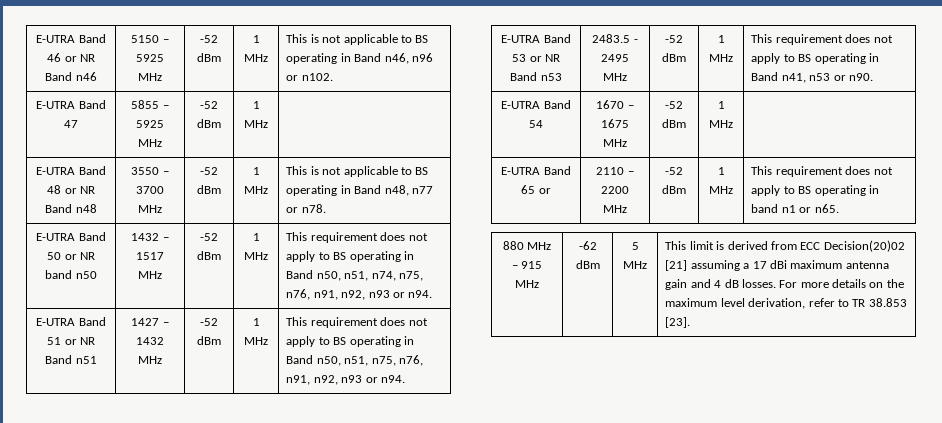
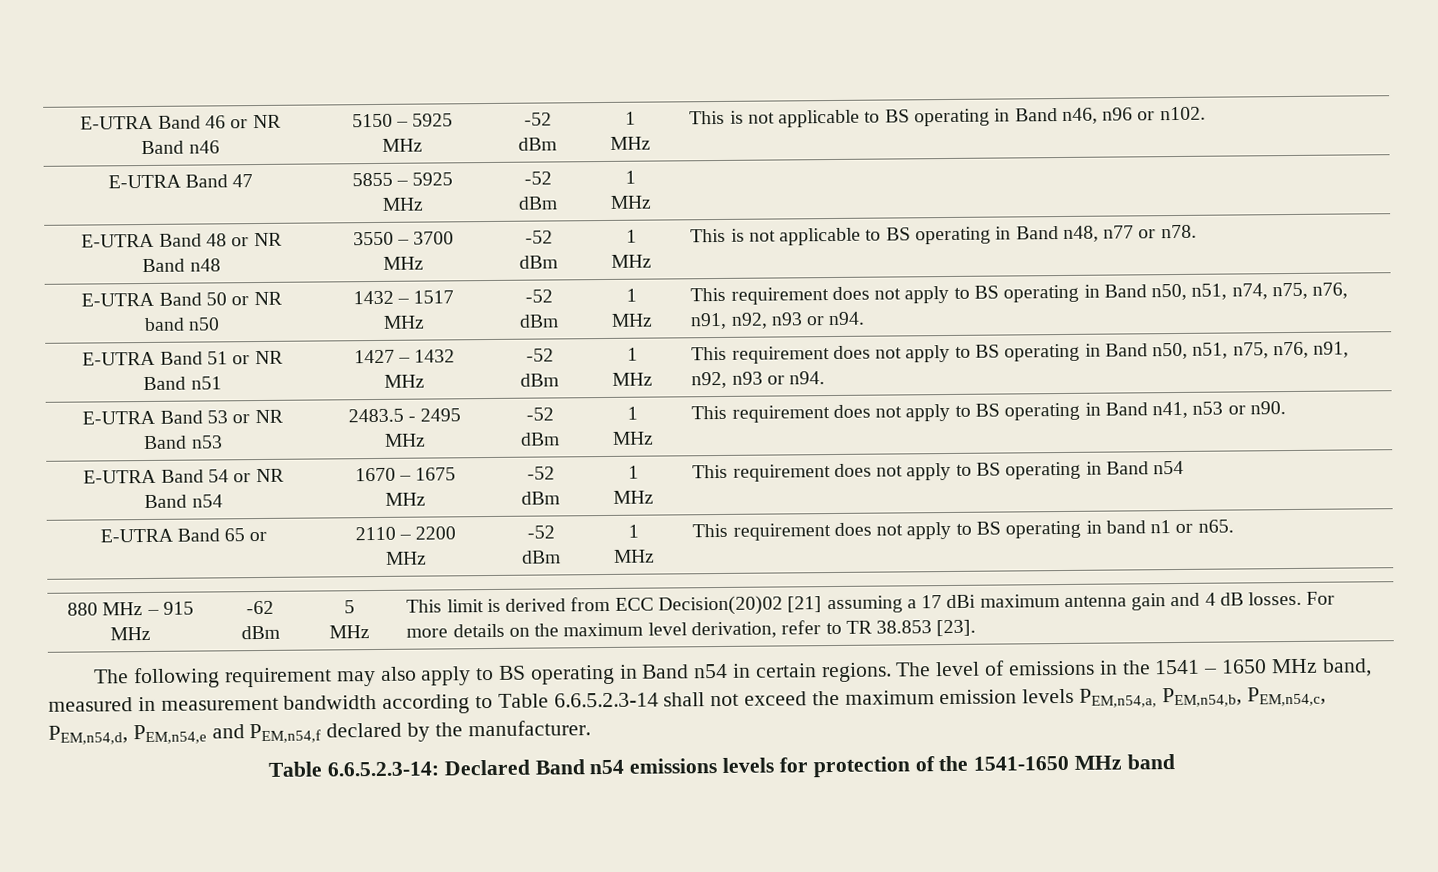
(543, 124) none -> [233,468,284,483] [144,494,223,509] or NR Band n54
(733, 124) none -> [692,460,1185,482] This requirement does not apply to BS operating in Band n54
(691, 322) none -> [94,658,1372,689] [48,686,1326,714] [48,720,591,745] [268,754,1175,778] // The following requirement may also apply to BS operating in Band n54 in certain regions. The level of emissions in the 1541 – 1650 MHz band, measured in measurement bandwidth according to Table 6.6.5.2.3-14 shall not exceed the maximum emission levels PEM,n54,a, PEM,n54,b, PEM,n54,c, PEM,n54,d, PEM,n54,e and PEM,n54,f declared by the manufacturer. // Table 6.6.5.2.3-14: Declared Band n54 emissions levels for protection of the 1541-1650 MHz band

